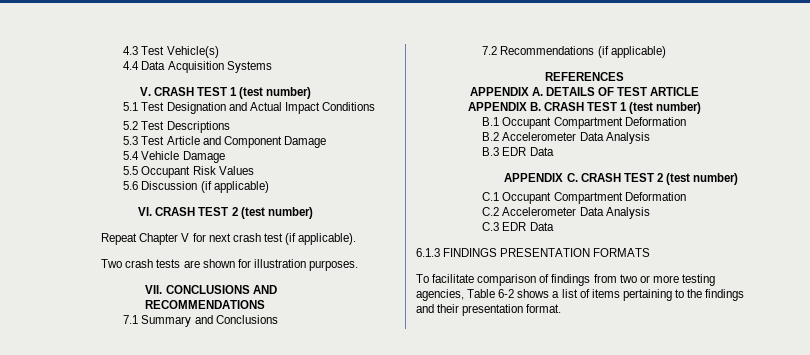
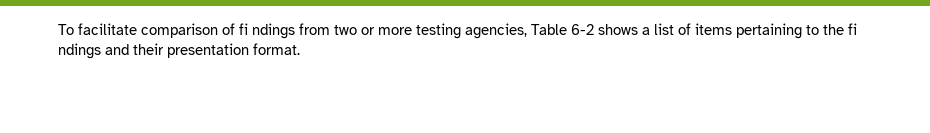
[123,46,219,58] [123,61,272,73] [139,87,312,99] [123,102,375,114] [123,121,230,133] [123,136,326,148] [123,151,225,163] [123,166,254,178] [123,181,269,193] [138,207,313,219] [101,233,357,245] [101,259,358,271] [145,285,277,294] [145,300,266,309] [123,315,278,327] [482,46,666,58] [545,72,624,81] [469,87,700,96] [467,102,702,114] [482,117,686,129] [482,132,650,144] [482,147,554,156] [504,173,739,185] [482,192,686,204] [482,207,650,219] [482,222,554,231] [416,248,651,257] 4.3 Test Vehicle(s) // 4.4 Data Acquisition Systems // V. CRASH TEST 1 (test number) // 5.1 Test Designation and Actual Impact Conditions // 5.2 Test Descriptions // 5.3 Test Article and Component Damage // 5.4 Vehicle Damage // 5.5 Occupant Risk Values // 5.6 Discussion (if applicable) // VI. CRASH TEST 2 (test number) // Repeat Chapter V for next crash test (if applicable). // Two crash tests are shown for illustration purposes. // VII. CONCLUSIONS AND RECOMMENDATIONS // 7.1 Summary and Conclusions // 7.2 Recommendations (if applicable) // REFERENCES // APPENDIX A. DETAILS OF TEST ARTICLE // APPENDIX B. CRASH TEST 1 (test number) // B.1 Occupant Compartment Deformation // B.2 Accelerometer Data Analysis // B.3 EDR Data // APPENDIX C. CRASH TEST 2 (test number) // C.1 Occupant Compartment Deformation // C.2 Accelerometer Data Analysis // C.3 EDR Data // 6.1.3 FINDINGS PRESENTATION FORMATS // -> (58, 29) none
[551,274,591,286] findings -> [239,23,295,39] fi ndings
[705,289,745,301] findings -> [848,23,857,35] [58,43,101,59] fi ndings

